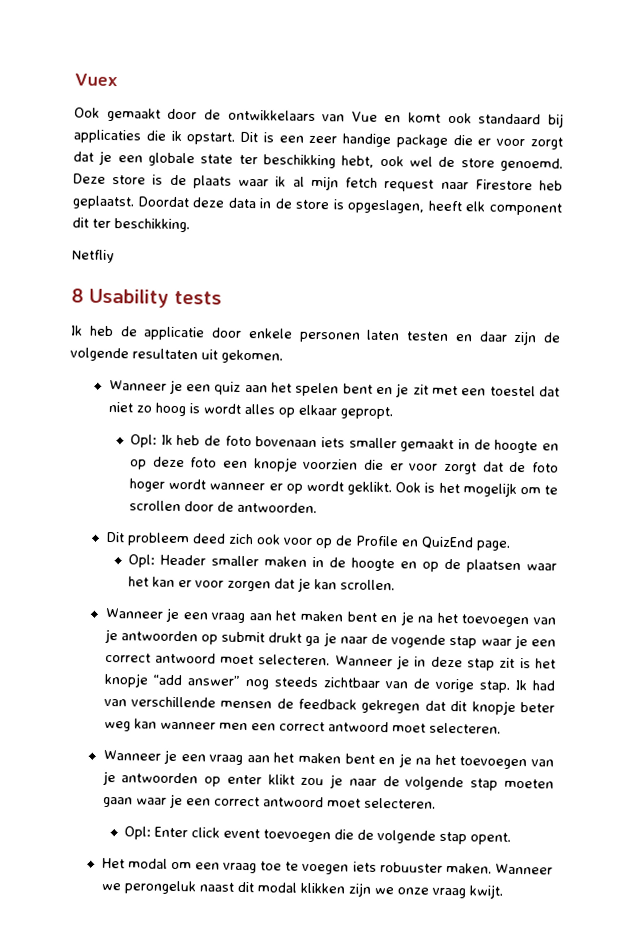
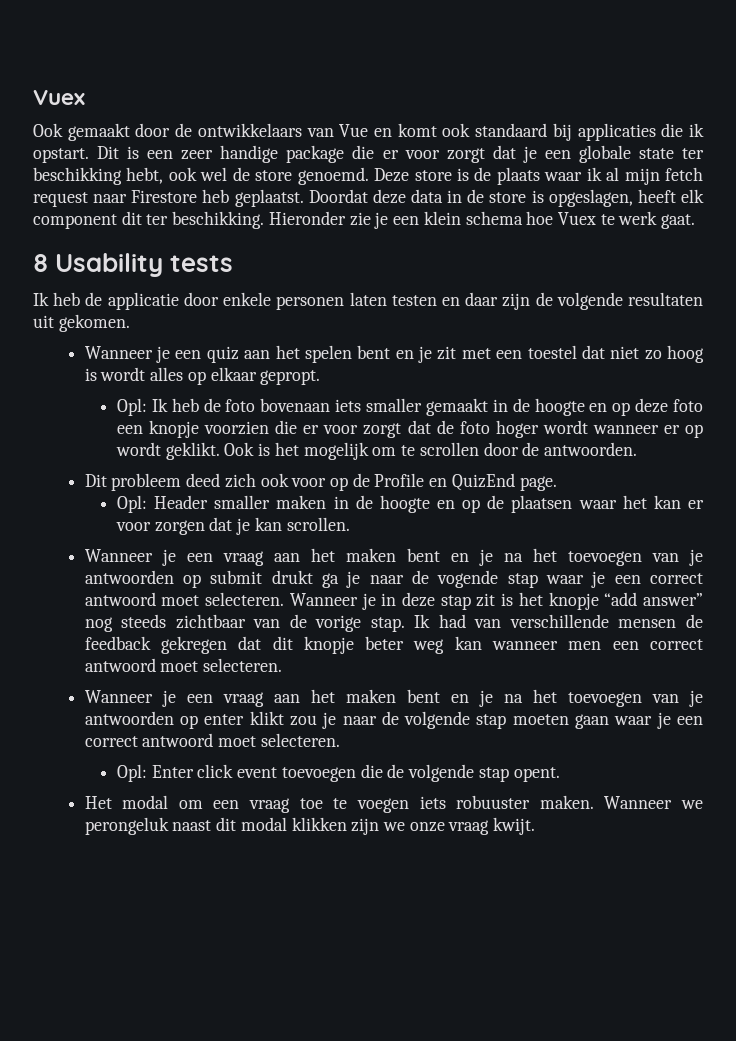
[72,249,115,264] // Netfliy -> [268,211,696,229] Hieronder zie je een klein schema hoe Vuex te werk gaat.

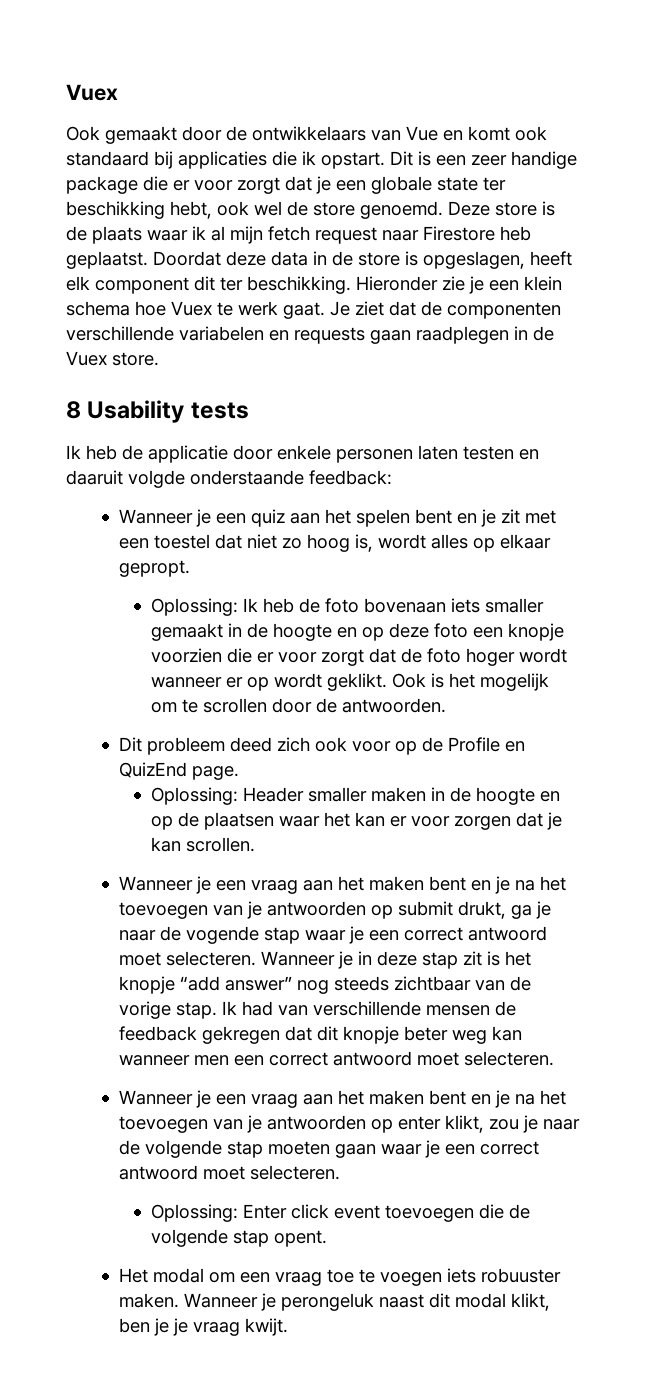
(696, 221) none -> [330,301,561,319] [66,326,554,344] [66,351,159,366] Je ziet dat de componenten verschillende variabelen en requests gaan raadplegen in de Vuex store.
[465,292,703,310] [33,314,130,332] daar zijn de volgende resultaten uit gekomen. -> [66,470,392,488] daaruit volgde onderstaande feedback:
[84,368,97,381] is -> [354,534,373,552] is,
[117,398,148,416] Opl: -> [150,598,238,616] Oplossing:
[117,495,148,513] Opl: -> [150,787,238,805] Oplossing:
[271,570,313,584] drukt -> [457,901,506,919] drukt,
[249,711,284,725] klikt -> [444,1115,484,1133] klikt,
[117,764,148,782] Opl: -> [150,1204,238,1222] Oplossing:
[681,800,703,809] we -> [260,1293,276,1311] je
[291,817,445,835] klikken zijn we onze -> [510,1293,550,1311] [118,1318,188,1336] klikt, ben je je

